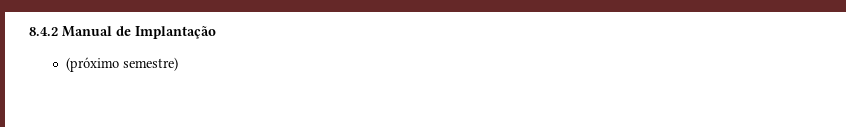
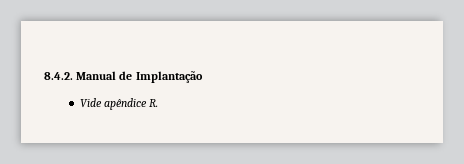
[29,27,58,36] 8.4.2 -> [44,72,73,80] 8.4.2.
[65,57,178,72] (próximo semestre) -> [79,98,159,110] Vide apêndice R.

